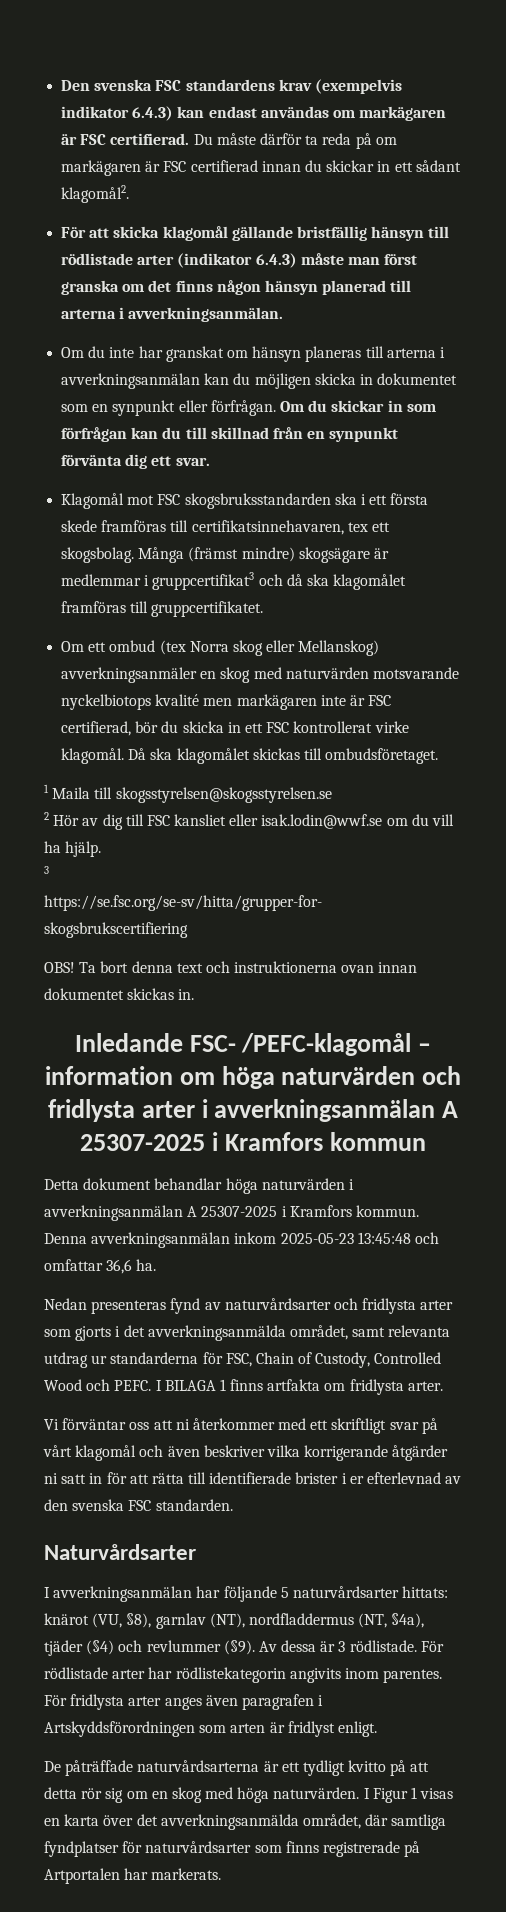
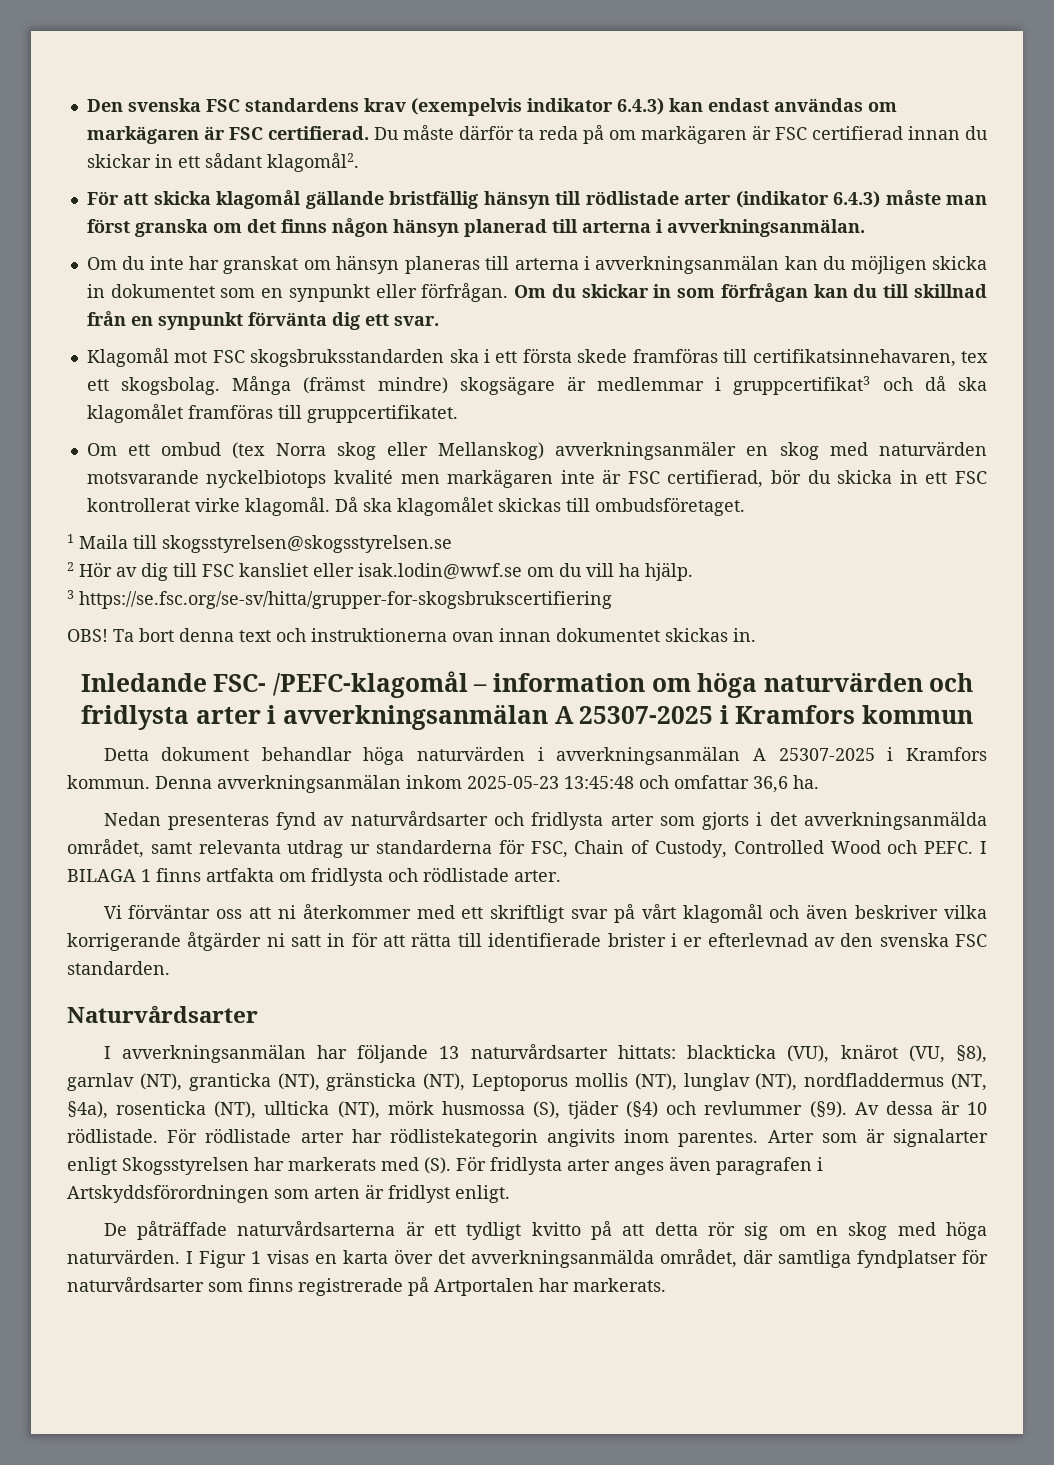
(404, 1387) none -> [388,867,509,882] och rödlistade
[280,1587,289,1598] 5 -> [439,1046,460,1059] 13
(449, 1592) none -> [687,1045,830,1063] blackticka (VU),
[248,1613,425,1628] nordfladdermus (NT, §4a), -> [188,1072,988,1091] [67,1100,560,1119] granticka (NT), gränsticka (NT), Leptoporus mollis (NT), lunglav (NT), nordfladdermus (NT, §4a), rosenticka (NT), ullticka (NT), mörk husmossa (S),
[338,1641,346,1652] 3 -> [967,1102,987,1115] 10
(443, 1676) none -> [767,1128,988,1147] [67,1157,451,1175] Arter som är signalarter enligt Skogsstyrelsen har markerats med (S).

